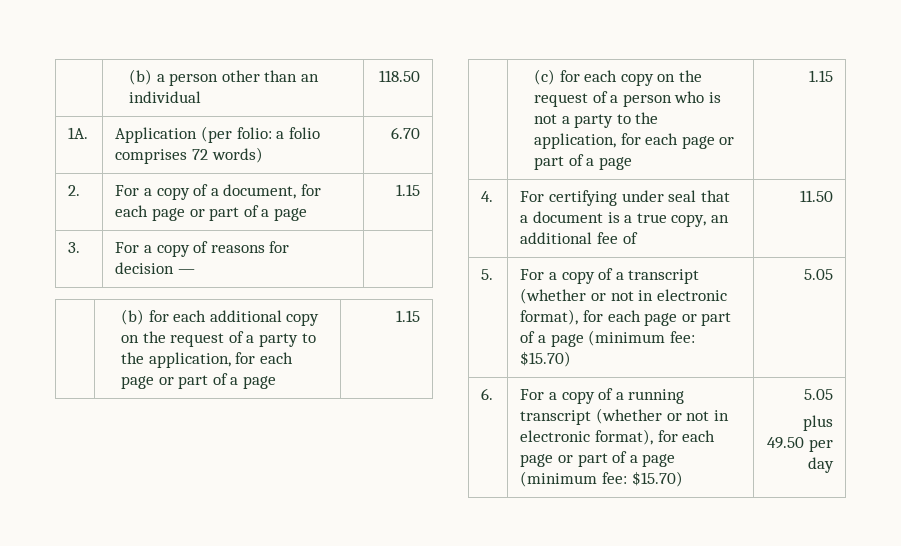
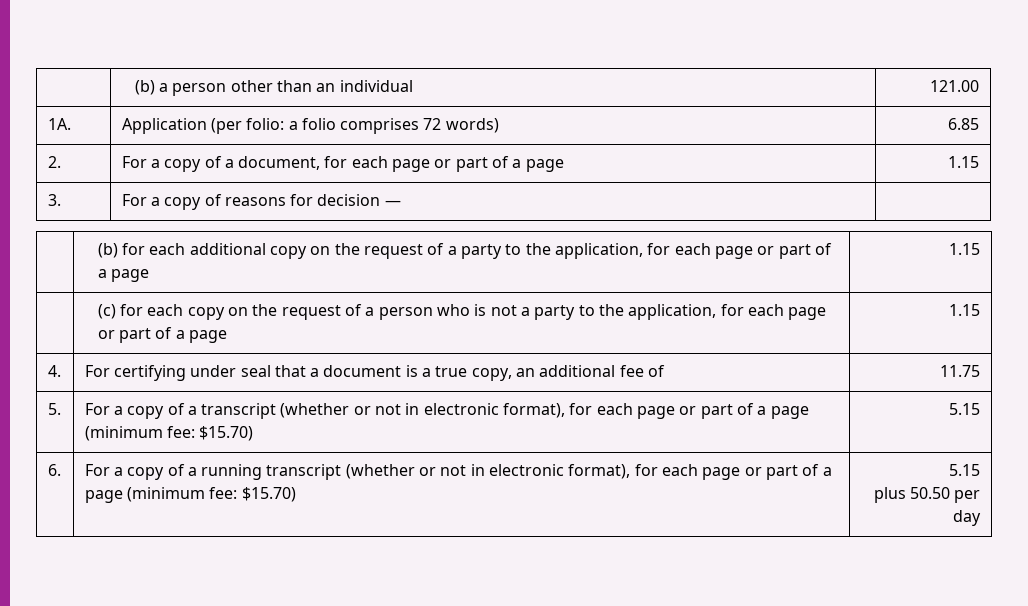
[378,70,420,82] 118.50 -> [930,80,980,92] 121.00
[390,127,420,139] 6.70 -> [948,118,980,130] 6.85
[799,190,833,202] 11.50 -> [940,365,981,377] 11.75
[803,269,833,280] 5.05 -> [949,403,981,415] 5.15
[803,389,833,400] 5.05 -> [949,464,981,476] 5.15
[767,437,805,449] 49.50 -> [910,487,951,499] 50.50

